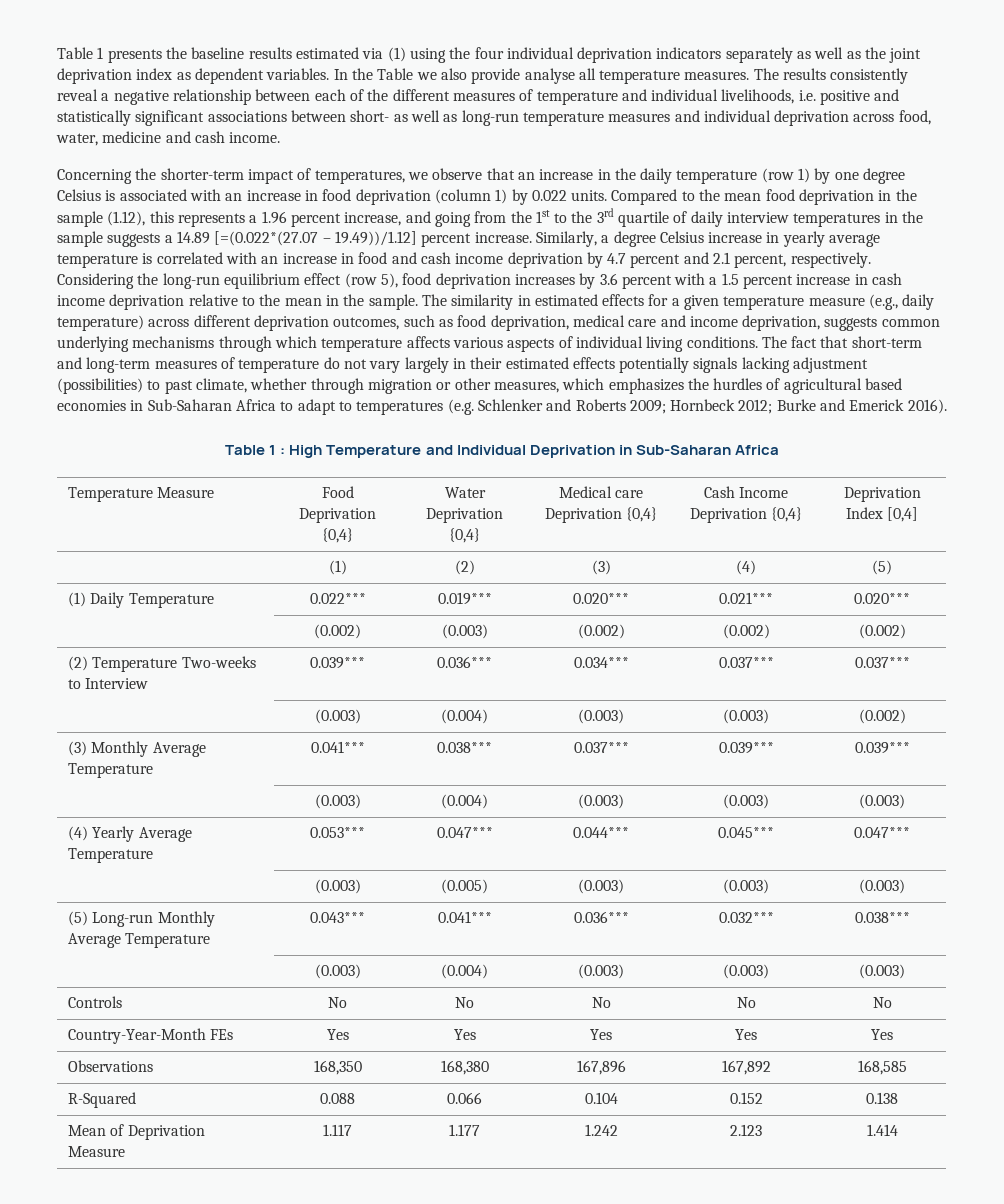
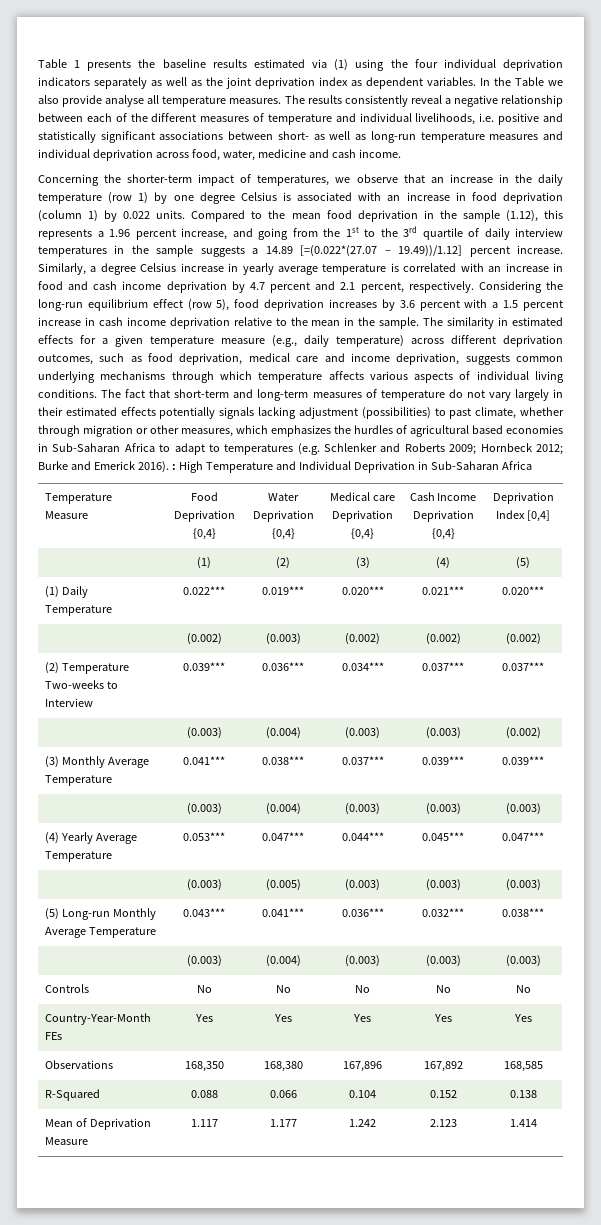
[225,445,277,455] // Table 1 -> (169, 467) none

